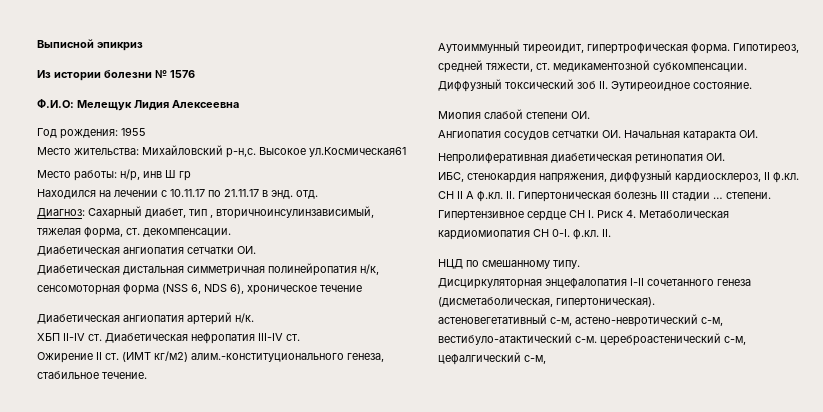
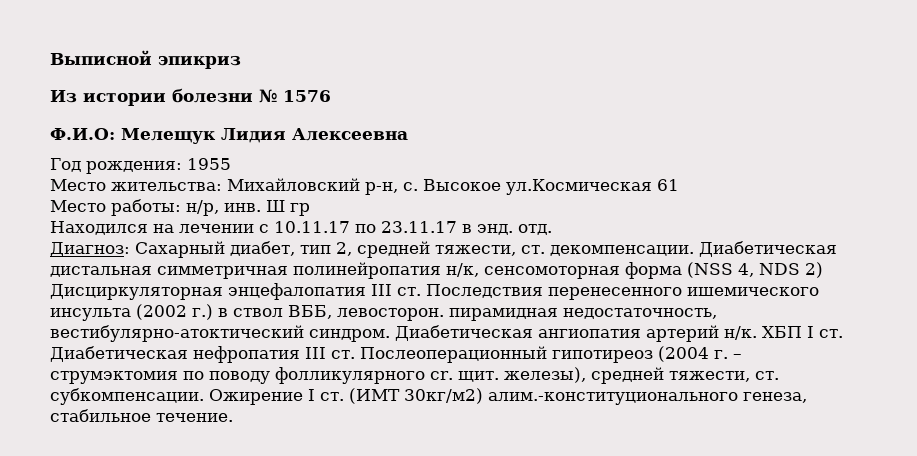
[226,147,406,158] р-н,с. Высокое ул.Космическая61 -> [365,179,679,195] р-н, с. Высокое ул.Космическая 61
[143,171,162,178] инв -> [224,203,261,212] инв.
[224,189,259,197] 21.11.17 -> [381,221,457,233] 23.11.17
[210,206,374,219] [37,227,231,238] [37,246,256,256] , вторичноинсулинзависимый, тяжелая форма, ст. декомпенсации. // Диабетическая ангиопатия сетчатки ОИ. // -> [336,241,694,258] 2, средней тяжести, ст. декомпенсации.
[191,284,362,295] 6, NDS 6), хроническое течение // -> [738,262,823,278] [50,283,819,300] [50,304,717,321] [50,325,390,342] 4, NDS 2) Дисциркуляторная энцефалопатия III ст. Последствия перенесенного ишемического инсульта (2002 г.) в ствол ВББ, левосторон. пирамидная недостаточность, вестибулярно-атоктический синдром.
[37,333,85,341] // ХБП II-IV -> [762,326,814,338] ХБП I
[258,333,300,341] [37,352,102,363] III-IV ст. // Ожирение II -> [305,346,742,363] [50,367,779,384] [50,388,315,405] III ст. Послеоперационный гипотиреоз (2004 г. – струмэктомия по поводу фолликулярного cr. щит. железы), средней тяжести, ст. субкомпенсации. Ожирение I
[154,351,188,362] кг/м2) -> [404,388,483,404] 30кг/м2)
[438,41,799,54] [438,60,747,73] [438,79,752,92] [438,109,590,119] [438,130,758,141] [438,153,725,164] [438,170,799,183] [438,191,771,202] [438,210,729,221] [438,229,611,240] [438,259,580,269] [438,278,751,289] [438,297,655,308] [438,314,723,327] [438,333,746,346] [438,352,546,365] // Аутоиммунный тиреоидит, гипертрофическая форма. Гипотиреоз, средней тяжести, ст. медикаментозной субкомпенсации. Диффузный токсический зоб II. Эутиреоидное состояние. // Миопия слабой степени ОИ. // Ангиопатия сосудов сетчатки ОИ. Начальная катаракта ОИ. // Непролиферативная диабетическая ретинопатия ОИ. // ИБС, стенокардия напряжения, диффузный кардиосклероз, II ф.кл. СН II А ф.кл. II. Гипертоническая болезнь III стадии … степени. Гипертензивное сердце СН I. Риск 4. Метаболическая кардиомиопатия СН 0-I. ф.кл. II. // НЦД по смешанному типу. // Дисциркуляторная энцефалопатия I-II сочетанного генеза (дисметаболическая, гипертоническая). // астеновегетативный с-м, астено-невротический с-м, вестибуло-атактический с-м. цереброастенический с-м, цефалгический с-м, -> (233, 417) none

